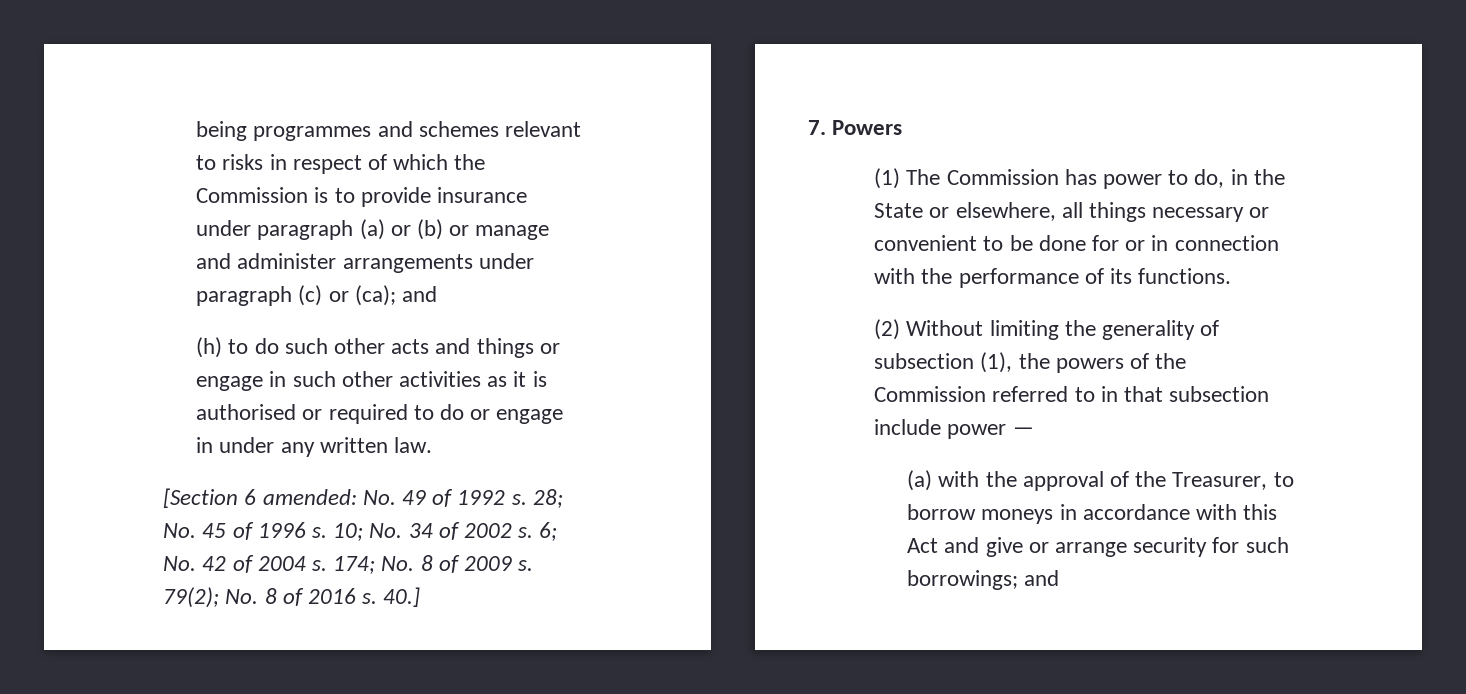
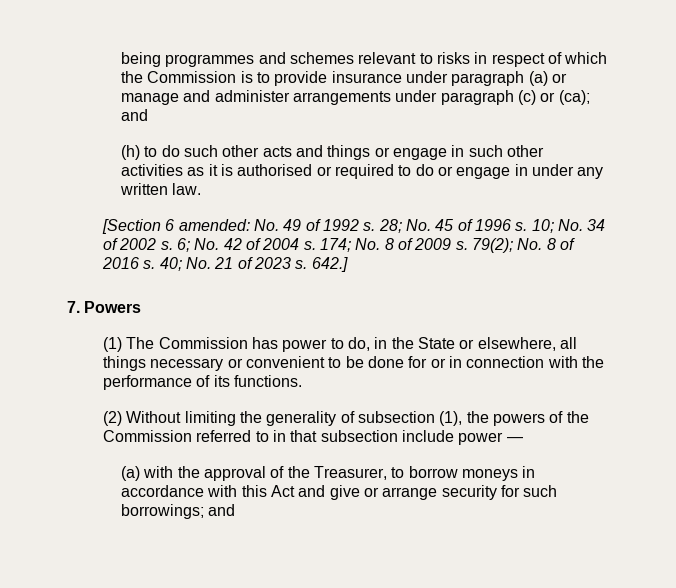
[417,219,470,240] (b) or -> (567, 78) none
[383,587,421,607] 40.] -> [159,257,348,272] 40; No. 21 of 2023 s. 642.]

